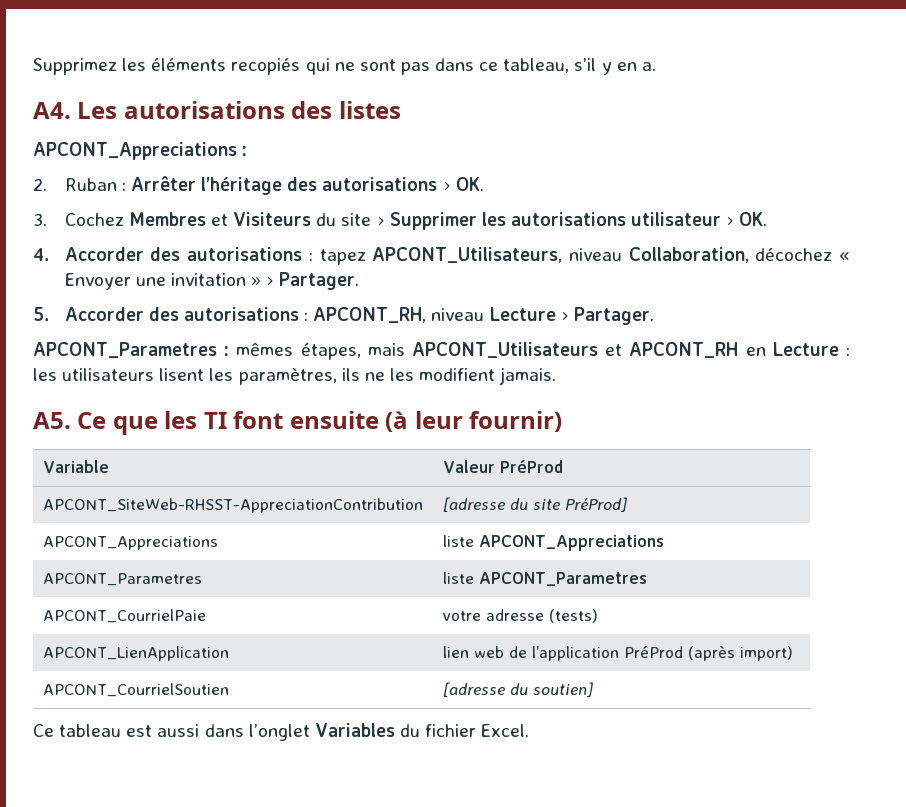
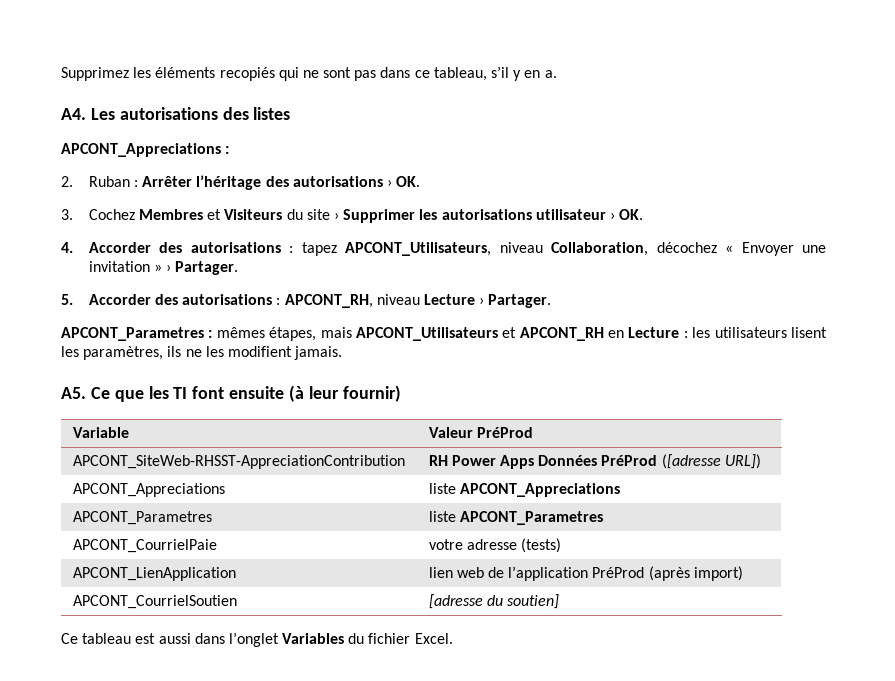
[442,497,627,512] [adresse du site PréProd] -> [428,454,761,469] RH Power Apps Données PréProd ([adresse URL])

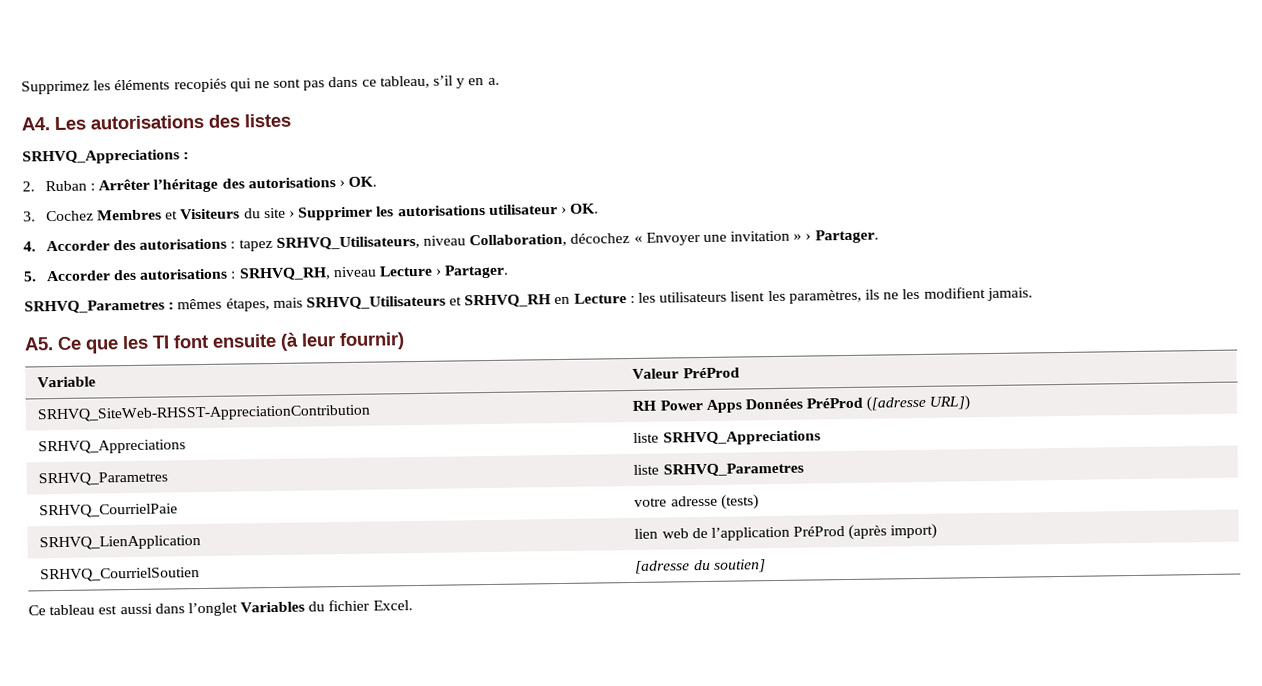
[61,143,221,157] APCONT_Appreciations -> [22,149,180,165] SRHVQ_Appreciations
[345,242,492,256] APCONT_Utilisateurs, -> [275,235,420,250] SRHVQ_Utilisateurs,
[284,294,373,308] APCONT_RH, -> [238,267,331,281] SRHVQ_RH,
[61,327,204,341] APCONT_Parametres -> [24,299,165,314] SRHVQ_Parametres
[355,327,604,341] APCONT_Utilisateurs et APCONT_RH -> [305,294,552,310] SRHVQ_Utilisateurs et SRHVQ_RH
[72,455,405,469] APCONT_SiteWeb-RHSST-AppreciationContribution -> [37,404,372,423] SRHVQ_SiteWeb-RHSST-AppreciationContribution
[72,483,225,497] [428,483,620,497] [72,511,212,525] [428,511,603,525] [72,539,217,553] APCONT_Appreciations | liste APCONT_Appreciations // APCONT_Parametres | liste APCONT_Parametres // APCONT_CourrielPaie -> [38,439,187,455] [633,430,821,446] [38,471,169,487] [633,462,804,477] [39,503,179,519] SRHVQ_Appreciations | liste SRHVQ_Appreciations // SRHVQ_Parametres | liste SRHVQ_Parametres // SRHVQ_CourrielPaie
[72,567,236,581] APCONT_LienApplication -> [39,535,202,551] SRHVQ_LienApplication
[72,595,237,609] APCONT_CourrielSoutien -> [40,567,201,583] SRHVQ_CourrielSoutien

